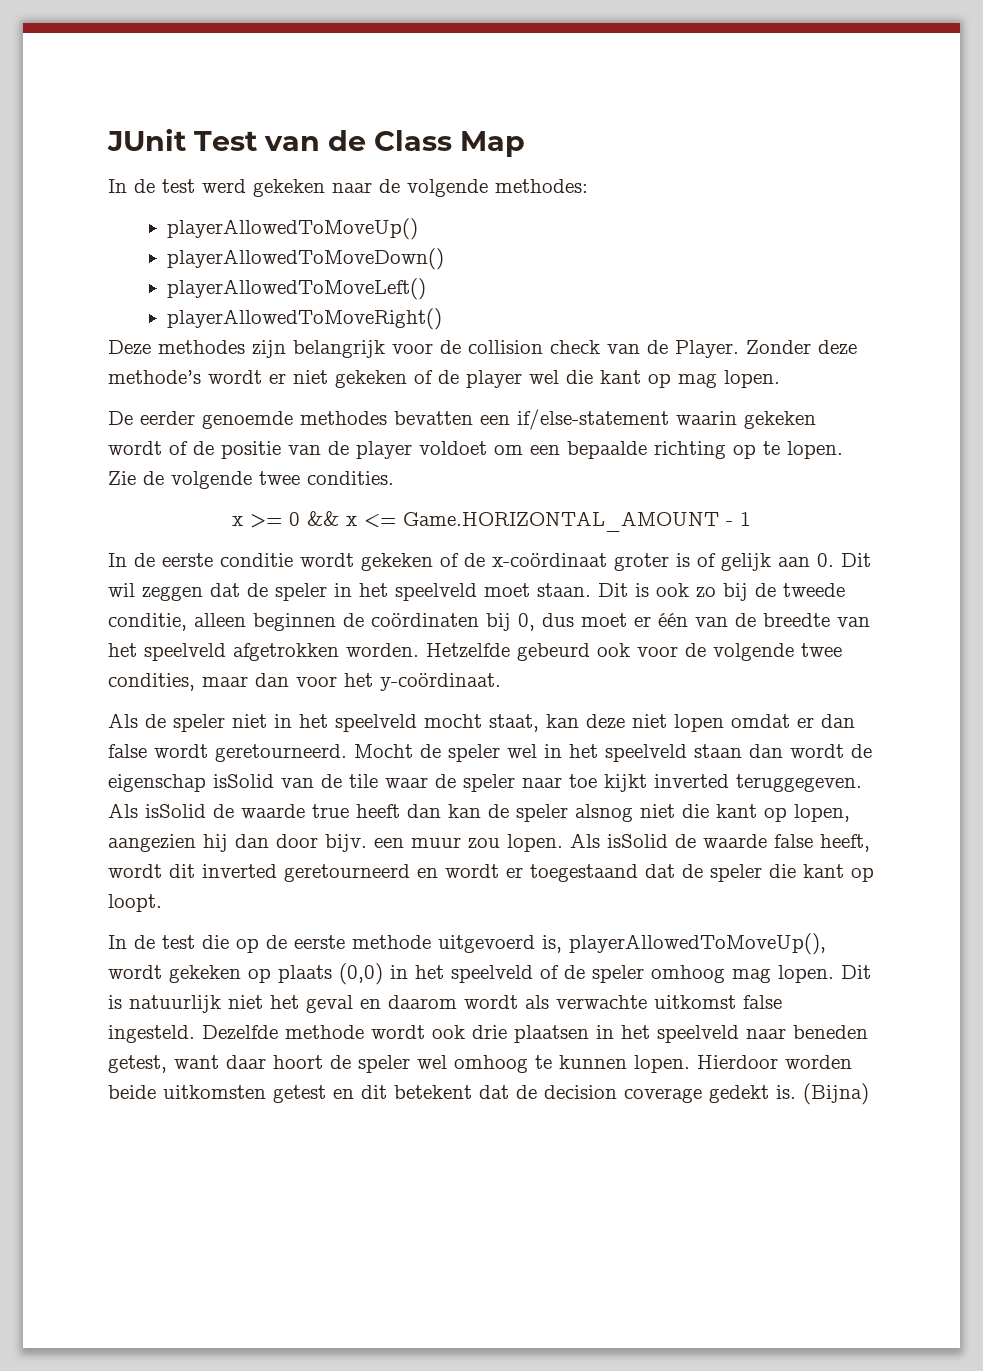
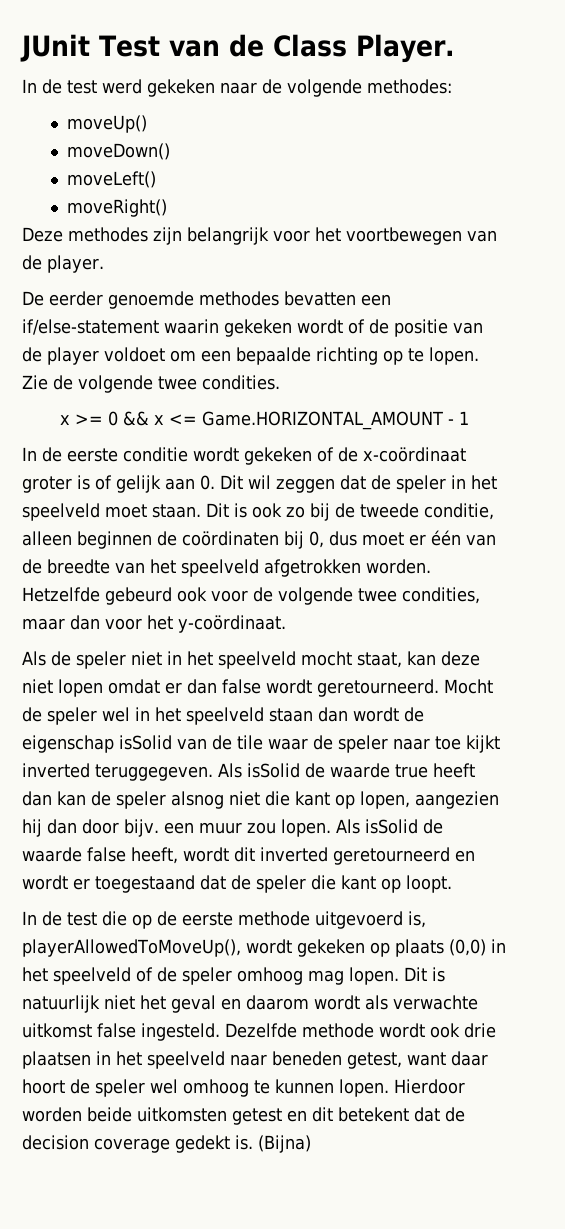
[460,131,525,157] Map -> [355,34,455,63] Player.
[167,218,419,240] [167,248,445,270] [167,278,427,300] [167,308,443,330] playerAllowedToMoveUp() // playerAllowedToMoveDown() // playerAllowedToMoveLeft() // playerAllowedToMoveRight() -> [67,115,148,133] [67,143,171,160] [67,171,157,188] [67,199,168,217] moveUp() // moveDown() // moveLeft() // moveRight()
[440,340,857,358] [108,370,780,388] de collision check van de Player. Zonder deze methode’s wordt er niet gekeken of de player wel die kant op mag lopen. -> [315,227,497,245] [22,255,104,273] het voortbewegen van de player.

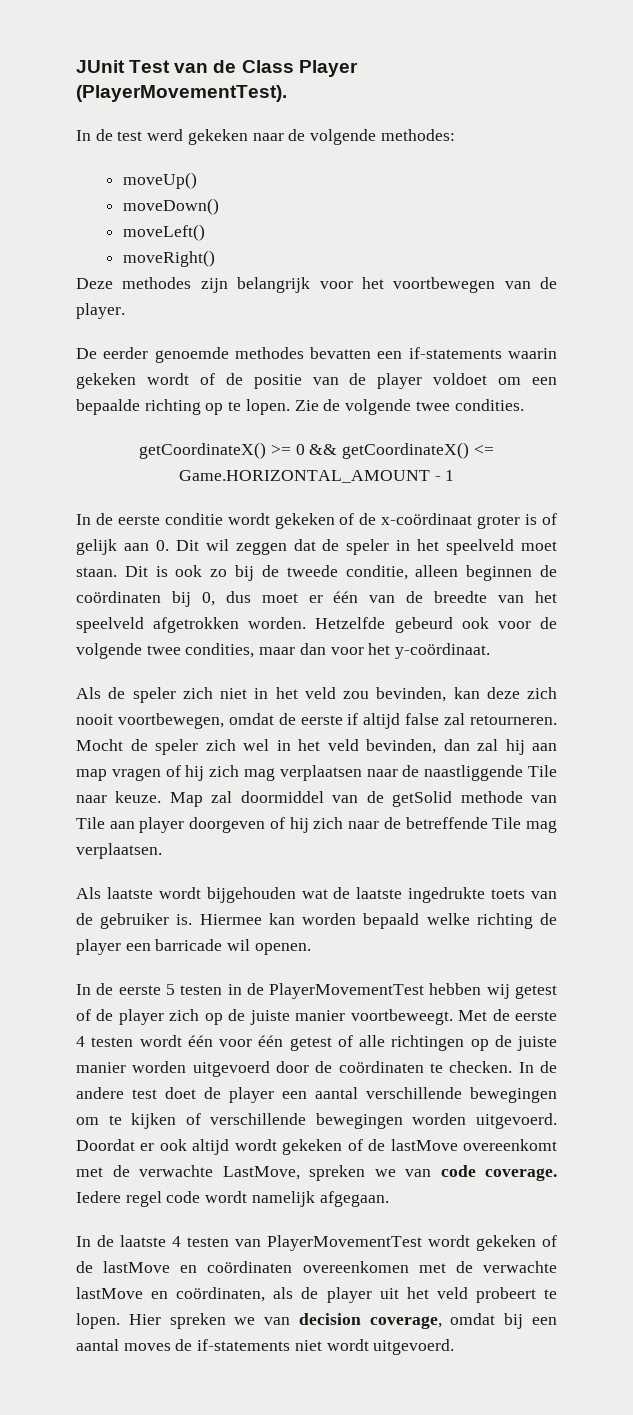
[355,34,455,63] Player. -> [298,60,358,77] [76,85,287,102] Player (PlayerMovementTest).
[22,319,159,335] if/else-statement -> [408,347,502,359] if-statements
[59,415,70,425] x -> [139,442,267,459] getCoordinateX()
[153,415,164,425] x -> [342,442,470,459] getCoordinateX()
(126, 660) none -> [182,687,213,699] zich
[218,651,480,669] [22,679,439,697] speelveld mocht staat, kan deze niet lopen omdat er dan false wordt geretourneerd. -> [304,687,557,702] [76,713,558,729] veld zou bevinden, kan deze zich nooit voortbewegen, omdat de eerste if altijd false zal retourneren.
(97, 716) none -> [205,739,236,751] zich
[186,707,424,725] [22,735,500,753] [22,763,475,781] [22,791,499,809] [22,819,443,837] [22,847,475,865] [22,875,452,893] [22,911,426,929] [22,939,506,957] [22,967,445,985] [22,995,478,1013] [22,1023,496,1041] [22,1051,488,1069] [22,1079,465,1097] [22,1107,465,1125] [22,1135,311,1153] speelveld staan dan wordt de eigenschap isSolid van de tile waar de speler naar toe kijkt inverted teruggegeven. Als isSolid de waarde true heeft dan kan de speler alsnog niet die kant op lopen, aangezien hij dan door bijv. een muur zou lopen. Als isSolid de waarde false heeft, wordt dit inverted geretourneerd en wordt er toegestaand dat de speler die kant op loopt. // In de test die op de eerste methode uitgevoerd is, playerAllowedToMoveUp(), wordt gekeken op plaats (0,0) in het speelveld of de speler omhoog mag lopen. Dit is natuurlijk niet het geval en daarom wordt als verwachte uitkomst false ingesteld. Dezelfde methode wordt ook drie plaatsen in het speelveld naar beneden getest, want daar hoort de speler wel omhoog te kunnen lopen. Hierdoor worden beide uitkomsten getest en dit betekent dat de decision coverage gedekt is. (Bijna) -> [327,739,557,755] [76,765,557,781] [76,791,557,807] [76,817,558,833] [76,843,162,859] [76,887,558,903] [76,913,557,929] [76,939,311,955] [76,983,557,999] [76,1009,557,1025] [76,1035,557,1051] [76,1061,557,1077] [76,1087,557,1103] [76,1113,557,1129] [76,1139,557,1155] [76,1165,557,1181] [76,1191,389,1207] [76,1235,557,1251] [76,1261,557,1273] [76,1287,558,1303] [76,1313,557,1329] [76,1339,455,1355] veld bevinden, dan zal hij aan map vragen of hij zich mag verplaatsen naar de naastliggende Tile naar keuze. Map zal doormiddel van de getSolid methode van Tile aan player doorgeven of hij zich naar de betreffende Tile mag verplaatsen. // Als laatste wordt bijgehouden wat de laatste ingedrukte toets van de gebruiker is. Hiermee kan worden bepaald welke richting de player een barricade wil openen. // In de eerste 5 testen in de PlayerMovementTest hebben wij getest of de player zich op de juiste manier voortbeweegt. Met de eerste 4 testen wordt één voor één getest of alle richtingen op de juiste manier worden uitgevoerd door de coördinaten te checken. In de andere test doet de player een aantal verschillende bewegingen om te kijken of verschillende bewegingen worden uitgevoerd. Doordat er ook altijd wordt gekeken of de lastMove overeenkomt met de verwachte LastMove, spreken we van code coverage. Iedere regel code wordt namelijk afgegaan. // In de laatste 4 testen van PlayerMovementTest wordt gekeken of de lastMove en coördinaten overeenkomen met de verwachte lastMove en coördinaten, als de player uit het veld probeert te lopen. Hier spreken we van decision coverage, omdat bij een aantal moves de if-statements niet wordt uitgevoerd.

